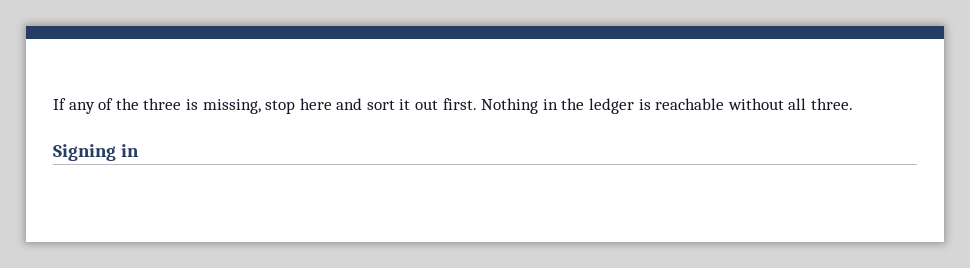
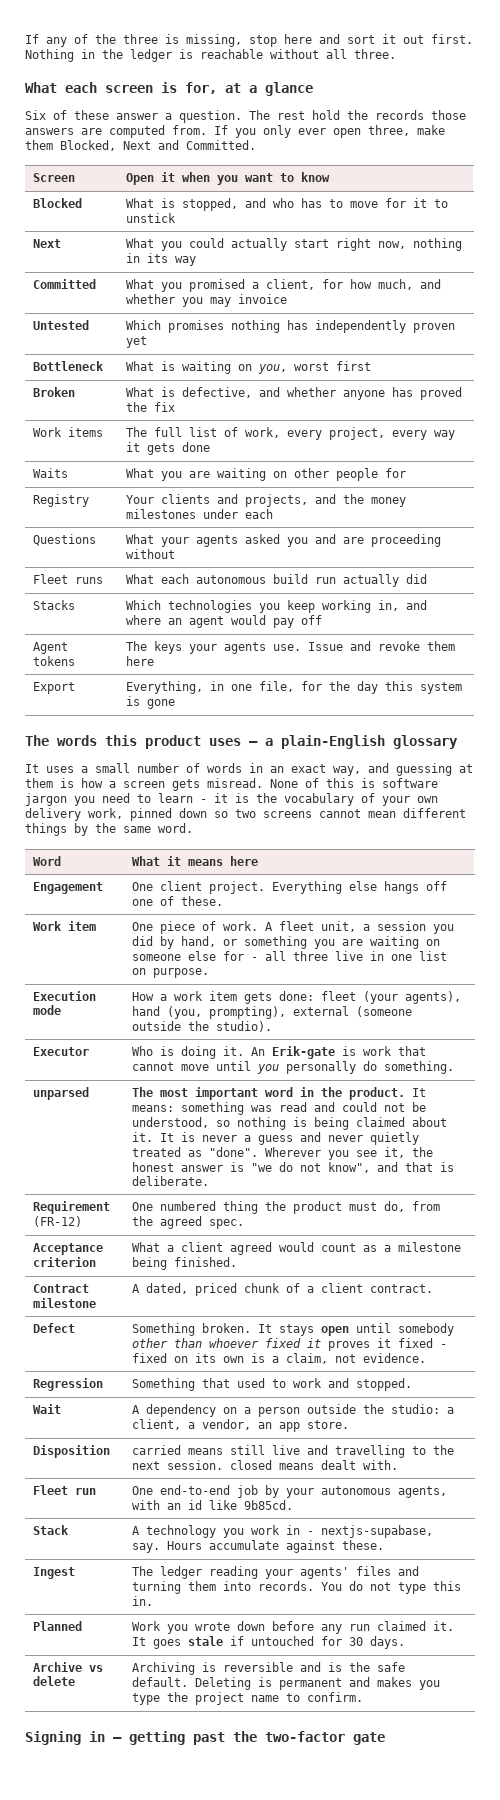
[53,144,139,161] Signing in -> [25,82,313,96] [25,110,466,123] [25,125,445,138] [25,140,256,151] [32,173,75,182] [125,172,330,185] [32,198,82,208] [125,198,448,211] [125,213,176,223] [32,239,61,248] [125,238,462,251] [125,253,196,266] [32,279,96,289] [125,279,441,292] [125,294,287,307] [32,320,89,330] [125,320,455,333] [125,336,147,348] [32,361,104,371] [125,361,371,374] [32,387,75,397] [125,387,462,400] [125,402,175,412] [32,427,103,437] [125,427,455,440] [125,442,210,455] [32,468,68,478] [125,468,406,481] [32,494,89,507] [125,494,406,507] [125,509,273,519] [32,534,96,546] [125,534,441,547] [125,549,175,559] [32,574,103,584] [125,574,427,587] [32,600,75,610] [125,600,427,613] [125,615,322,628] [32,642,68,654] [32,656,75,666] [125,641,455,654] [125,656,154,666] [32,682,75,694] [125,681,462,694] [125,696,175,709] [25,735,458,749] [25,763,473,776] [25,778,438,791] [25,793,438,806] [25,808,466,821] [25,823,193,836] [32,856,61,866] [131,856,258,866] [32,882,103,894] [131,881,447,894] [131,896,223,906] [32,921,96,931] [131,921,454,934] [131,936,440,949] [131,951,447,961] [131,968,209,978] [32,991,96,1001] [32,1005,61,1015] [131,991,461,1004] [131,1006,412,1019] [131,1021,272,1032] [32,1047,89,1056] [131,1046,426,1059] [131,1061,454,1074] [32,1087,89,1100] [131,1087,426,1100] [131,1102,426,1115] [131,1117,447,1130] [131,1132,419,1145] [131,1147,433,1160] [131,1162,454,1173] [131,1176,209,1186] [32,1201,110,1214] [32,1216,82,1227] [131,1201,440,1214] [131,1216,244,1229] [32,1243,103,1255] [32,1257,96,1267] [131,1242,461,1255] [131,1257,237,1270] [32,1284,89,1293] [32,1298,96,1308] [131,1283,433,1296] [32,1323,75,1333] [131,1323,454,1336] [131,1338,447,1351] [131,1353,426,1364] [32,1378,103,1391] [131,1378,412,1391] [32,1404,61,1414] [131,1404,454,1417] [131,1419,349,1432] [32,1445,110,1458] [131,1445,454,1458] [131,1460,398,1470] [32,1485,96,1495] [131,1485,447,1498] [131,1500,293,1510] [32,1525,69,1535] [131,1525,433,1538] [131,1540,384,1553] [32,1567,75,1579] [131,1566,419,1579] [131,1581,461,1594] [131,1596,153,1606] [32,1621,82,1631] [131,1621,454,1634] [131,1636,405,1649] [32,1662,103,1672] [32,1676,75,1686] [131,1662,405,1675] [131,1677,440,1690] [131,1692,363,1705] [25,1731,385,1745] What each screen is for, at a glance // Six of these answer a question. The rest hold the records those answers are computed from. If you only ever open three, make them Blocked, Next and Committed. // Screen | Open it when you want to know // Blocked | What is stopped, and who has to move for it to unstick // Next | What you could actually start right now, nothing in its way // Committed | What you promised a client, for how much, and whether you may invoice // Untested | Which promises nothing has independently proven yet // Bottleneck | What is waiting on you, worst first // Broken | What is defective, and whether anyone has proved the fix // Work items | The full list of work, every project, every way it gets done // Waits | What you are waiting on other people for // Registry | Your clients and projects, and the money milestones under each // Questions | What your agents asked you and are proceeding without // Fleet runs | What each autonomous build run actually did // Stacks | Which technologies you keep working in, and where an agent would pay off // Agent tokens | The keys your agents use. Issue and revoke them here // Export | Everything, in one file, for the day this system is gone // The words this product uses — a plain-English glossary // It uses a small number of words in an exact way, and guessing at them is how a screen gets misread. None of this is software jargon you need to learn - it is the vocabulary of your own delivery work, pinned down so two screens cannot mean different things by the same word. // Word | What it means here // Engagement | One client project. Everything else hangs off one of these. // Work item | One piece of work. A fleet unit, a session you did by hand, or something you are waiting on someone else for - all three live in one list on purpose. // Execution mode | How a work item gets done: fleet (your agents), hand (you, prompting), external (someone outside the studio). // Executor | Who is doing it. An Erik-gate is work that cannot move until you personally do something. // unparsed | The most important word in the product. It means: something was read and could not be understood, so nothing is being claimed about it. It is never a guess and never quietly treated as "done". Wherever you see it, the honest answer is "we do not know", and that is deliberate. // Requirement (FR-12) | One numbered thing the product must do, from the agreed spec. // Acceptance criterion | What a client agreed would count as a milestone being finished. // Contract milestone | A dated, priced chunk of a client contract. // Defect | Something broken. It stays open until somebody other than whoever fixed it proves it fixed - fixed on its own is a claim, not evidence. // Regression | Something that used to work and stopped. // Wait | A dependency on a person outside the studio: a client, a vendor, an app store. // Disposition | carried means still live and travelling to the next session. closed means dealt with. // Fleet run | One end-to-end job by your autonomous agents, with an id like 9b85cd. // Stack | A technology you work in - nextjs-supabase, say. Hours accumulate against these. // Ingest | The ledger reading your agents' files and turning them into records. You do not type this in. // Planned | Work you wrote down before any run claimed it. It goes stale if untouched for 30 days. // Archive vs delete | Archiving is reversible and is the safe default. Deleting is permanent and makes you type the project name to confirm. // Signing in — getting past the two-factor gate

